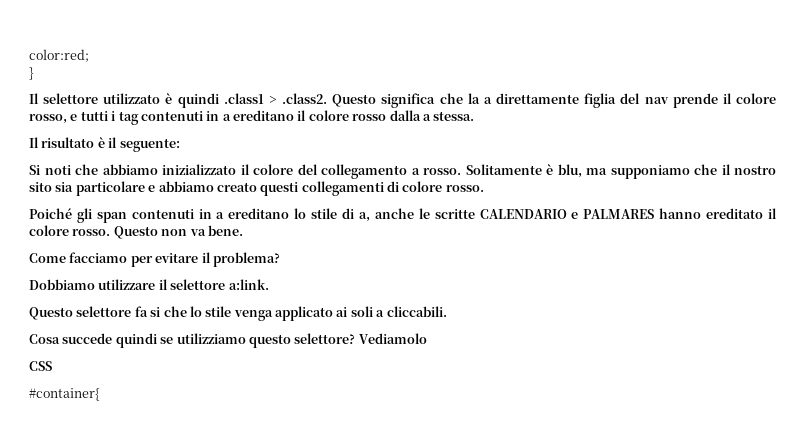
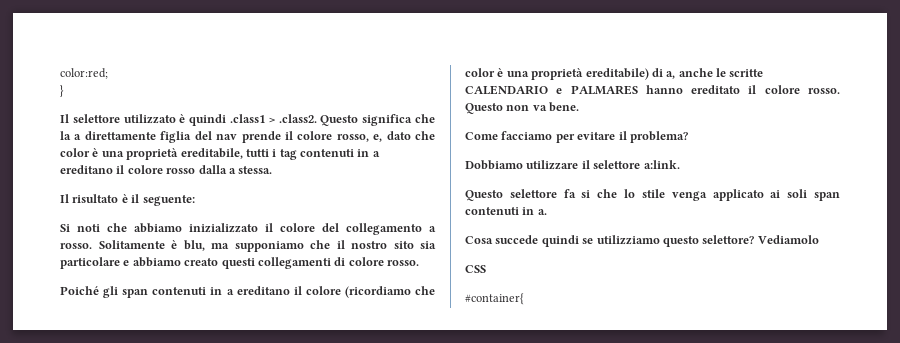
[70,114,78,121] e -> [373,131,435,142] [60,148,243,160] e, dato che color è una proprietà ereditabile,
[294,208,338,219] lo stile -> [293,286,435,298] [465,68,649,80] il colore (ricordiamo che color è una proprietà ereditabile)
[376,306,447,317] a cliccabili. -> [814,192,840,201] [465,207,547,215] span contenuti in a.

